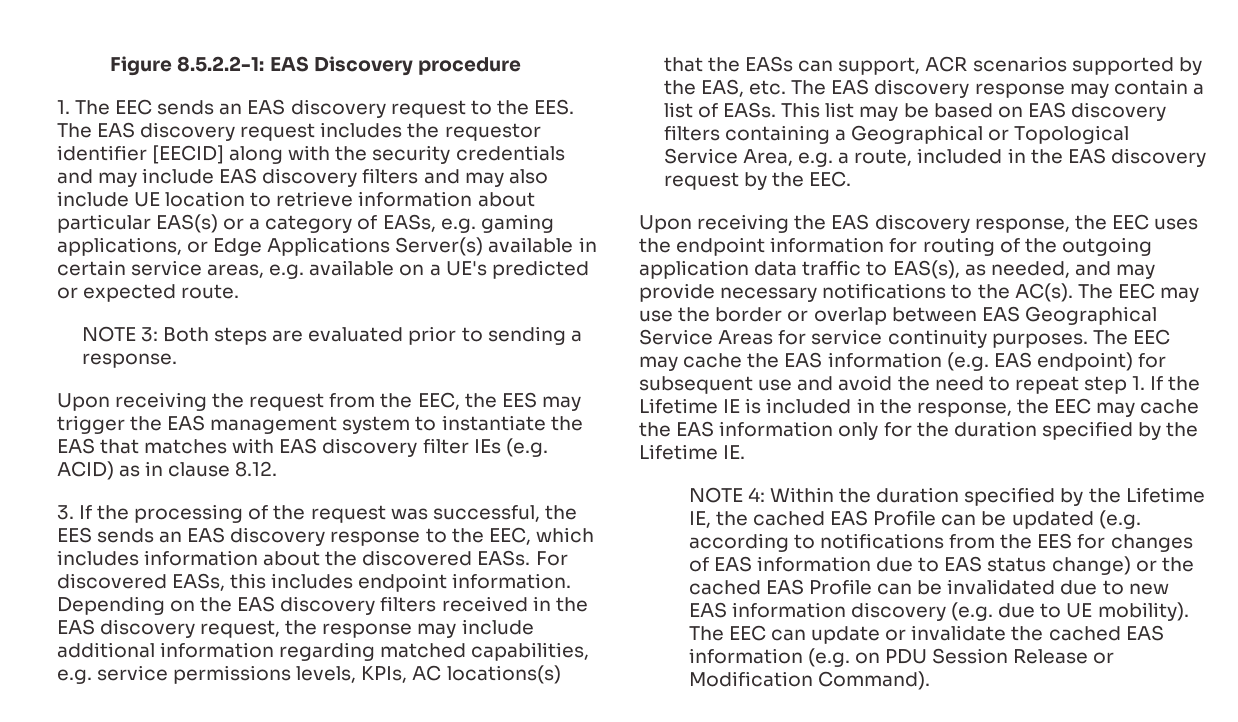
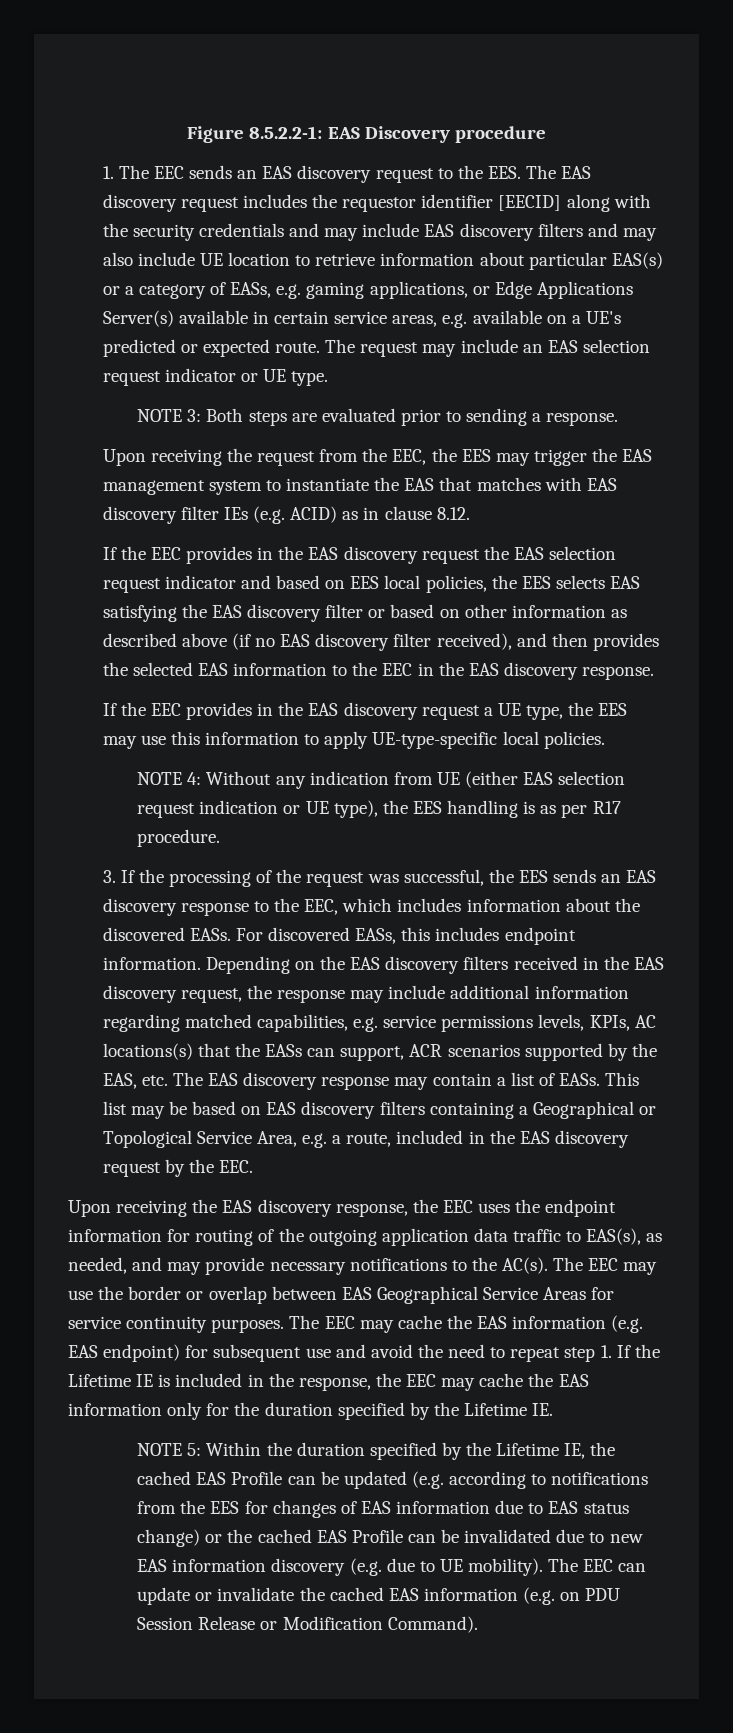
(240, 291) none -> [325,339,650,357] [102,368,329,386] The request may include an EAS selection request indicator or UE type.
(278, 469) none -> [102,546,617,564] [102,575,641,593] [102,604,627,622] [102,633,659,651] [102,662,655,680] [102,702,628,720] [102,731,605,749] [137,771,626,789] [137,800,621,818] [137,829,221,847] // If the EEC provides in the EAS discovery request the EAS selection request indicator and based on EES local policies, the EES selects EAS satisfying the EAS discovery filter or based on other information as described above (if no EAS discovery filter received), and then provides the selected EAS information to the EEC in the EAS discovery response. // If the EEC provides in the EAS discovery request a UE type, the EES may use this information to apply UE-type-specific local policies. // NOTE 4: Without any indication from UE (either EAS selection request indication or UE type), the EES handling is as per R17 procedure.
[747,487,765,502] 4: -> [187,1443,202,1456] 5:

